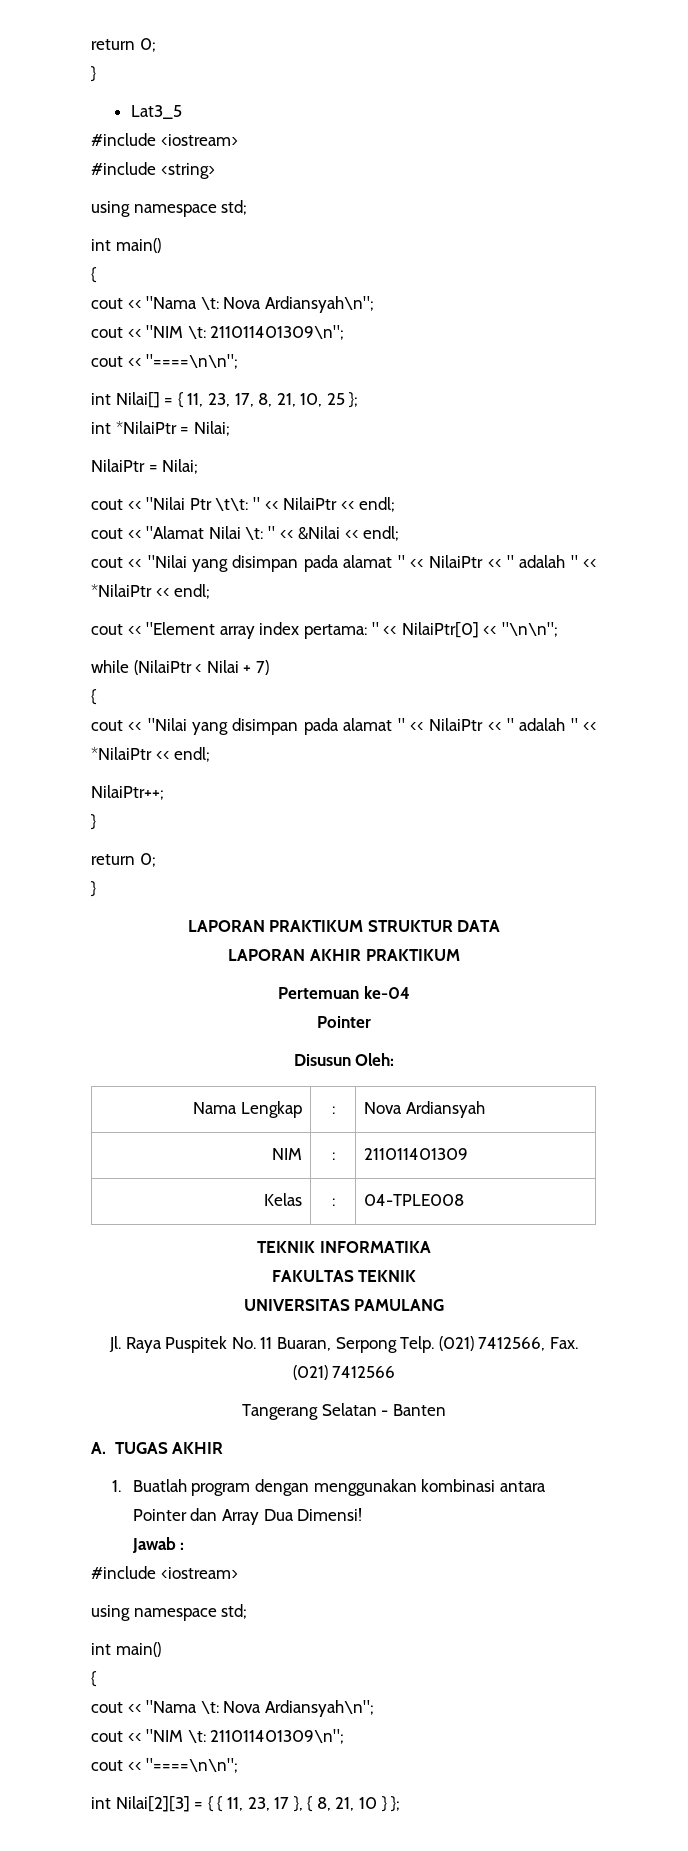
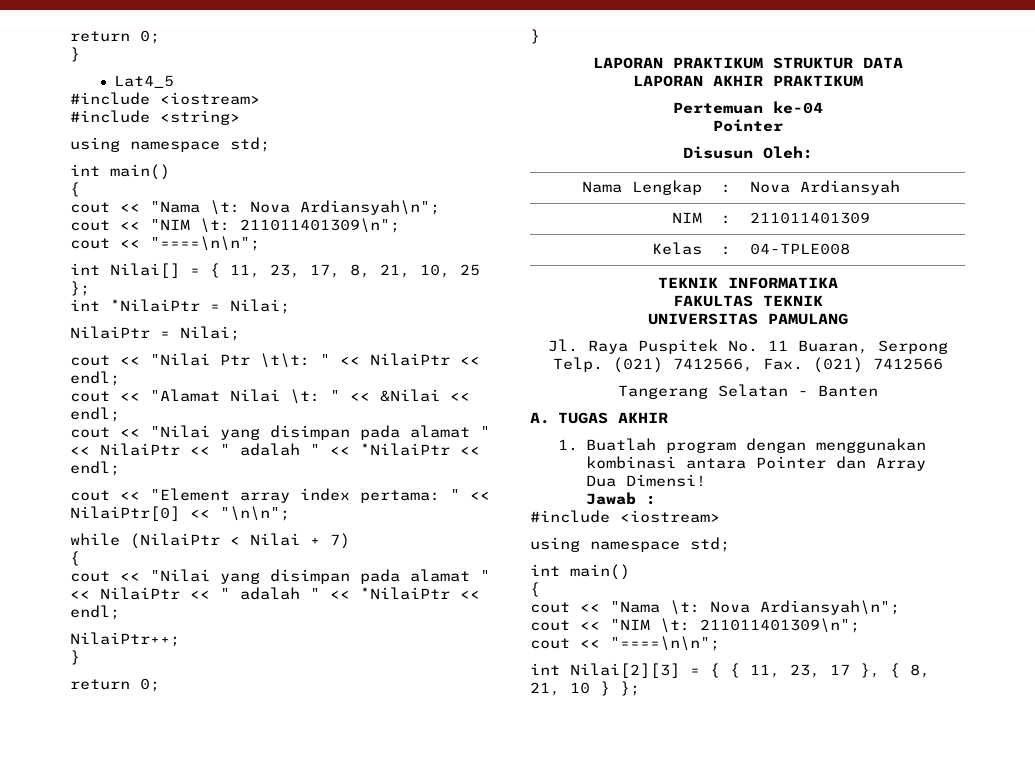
[91,38,156,52] [91,66,96,82] [130,105,182,119] return 0; // } // Lat3_5 -> [70,30,160,44] [70,47,80,62] [114,75,175,88] return 0; // } // Lat4_5

